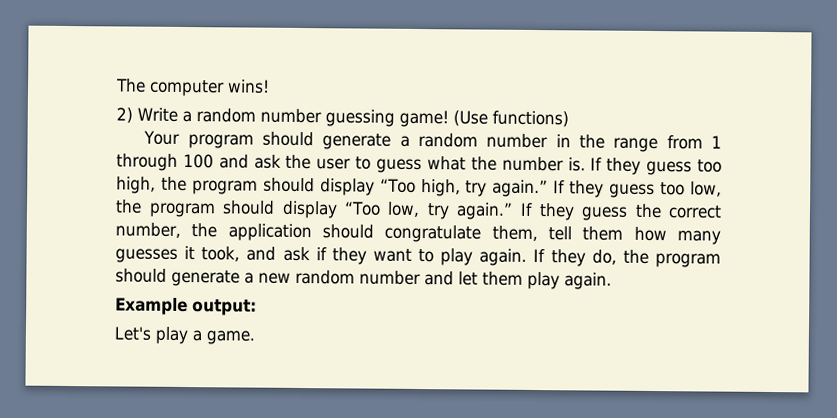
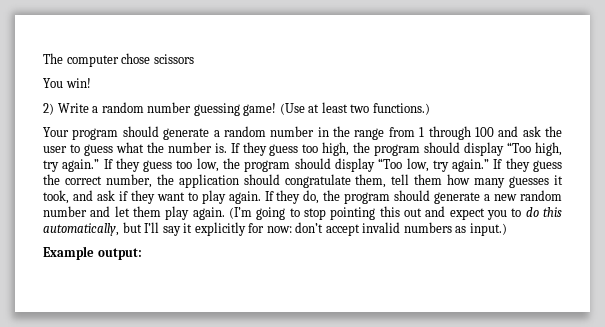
[227,79,270,94] wins! -> [121,53,194,64] [43,78,91,88] chose scissors // You win!
[492,110,569,128] functions) -> [308,102,430,115] at least two functions.)
[115,297,257,316] [114,326,255,345] // Example output: // Let's play a game. -> [229,206,562,220] [43,222,507,236] [43,246,142,260] (I’m going to stop pointing this out and expect you to do this automatically, but I’ll say it explicitly for now: don’t accept invalid numbers as input.) // Example output:

